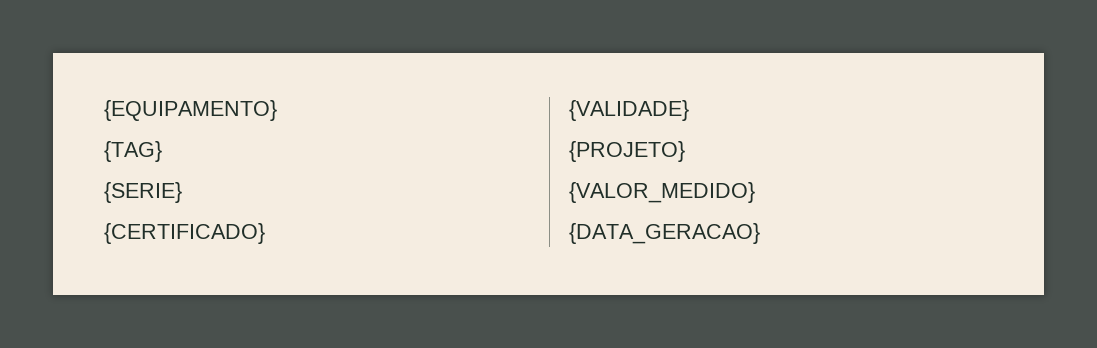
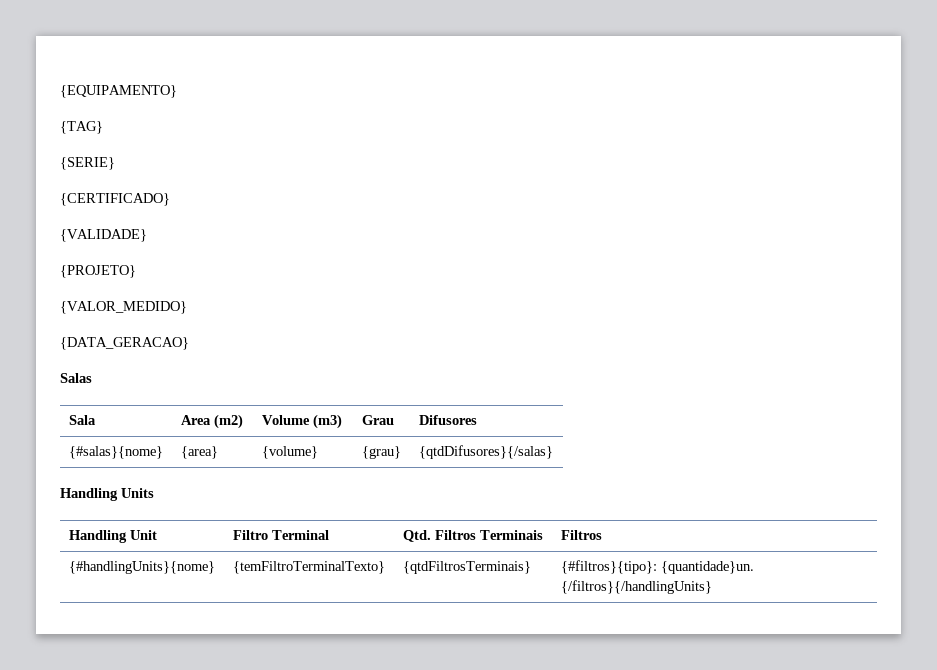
(760, 233) none -> [60,373,92,383] [68,415,96,425] [180,414,243,429] [261,414,342,429] [361,415,394,425] [418,415,477,425] [68,446,163,459] [180,446,218,459] [261,446,318,459] [361,446,401,459] [418,445,553,459] [60,488,154,501] [68,530,157,543] [232,530,329,540] [402,530,543,542] [560,530,602,540] [68,561,215,574] [232,561,385,574] [402,561,531,574] [560,560,754,574] [560,580,712,594] // Salas // Sala | Area (m2) | Volume (m3) | Grau | Difusores // {#salas}{nome} | {area} | {volume} | {grau} | {qtdDifusores}{/salas} // Handling Units // Handling Unit | Filtro Terminal | Qtd. Filtros Terminais | Filtros // {#handlingUnits}{nome} | {temFiltroTerminalTexto} | {qtdFiltrosTerminais} | {#filtros}{tipo}: {quantidade}un. {/filtros}{/handlingUnits}

